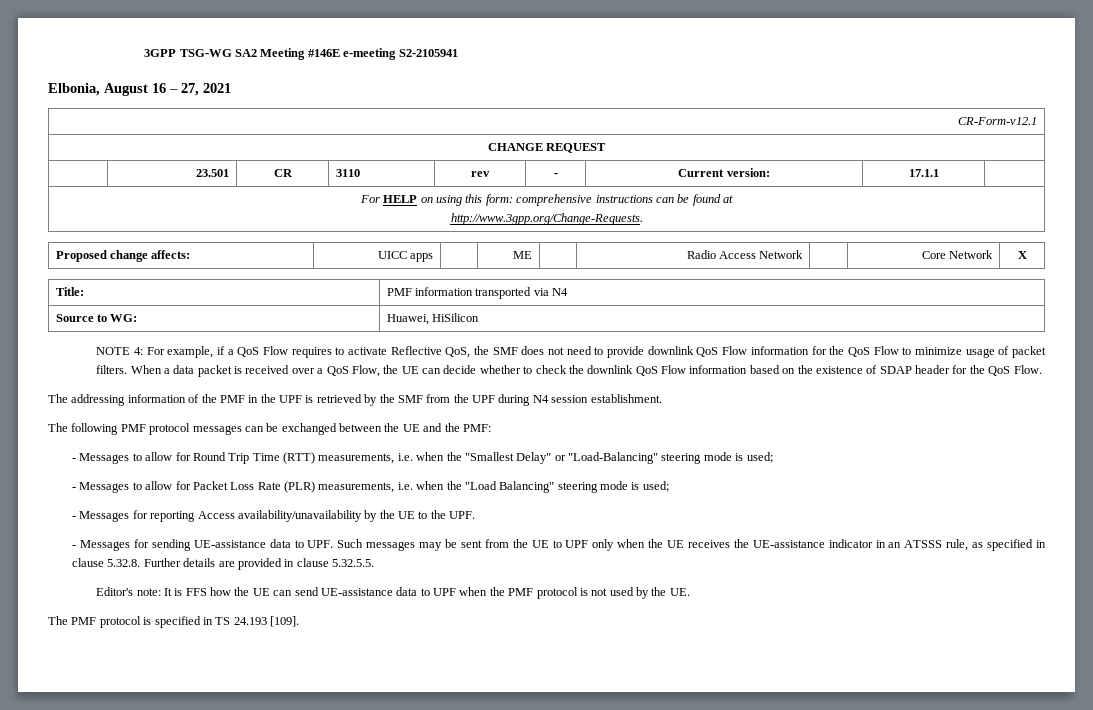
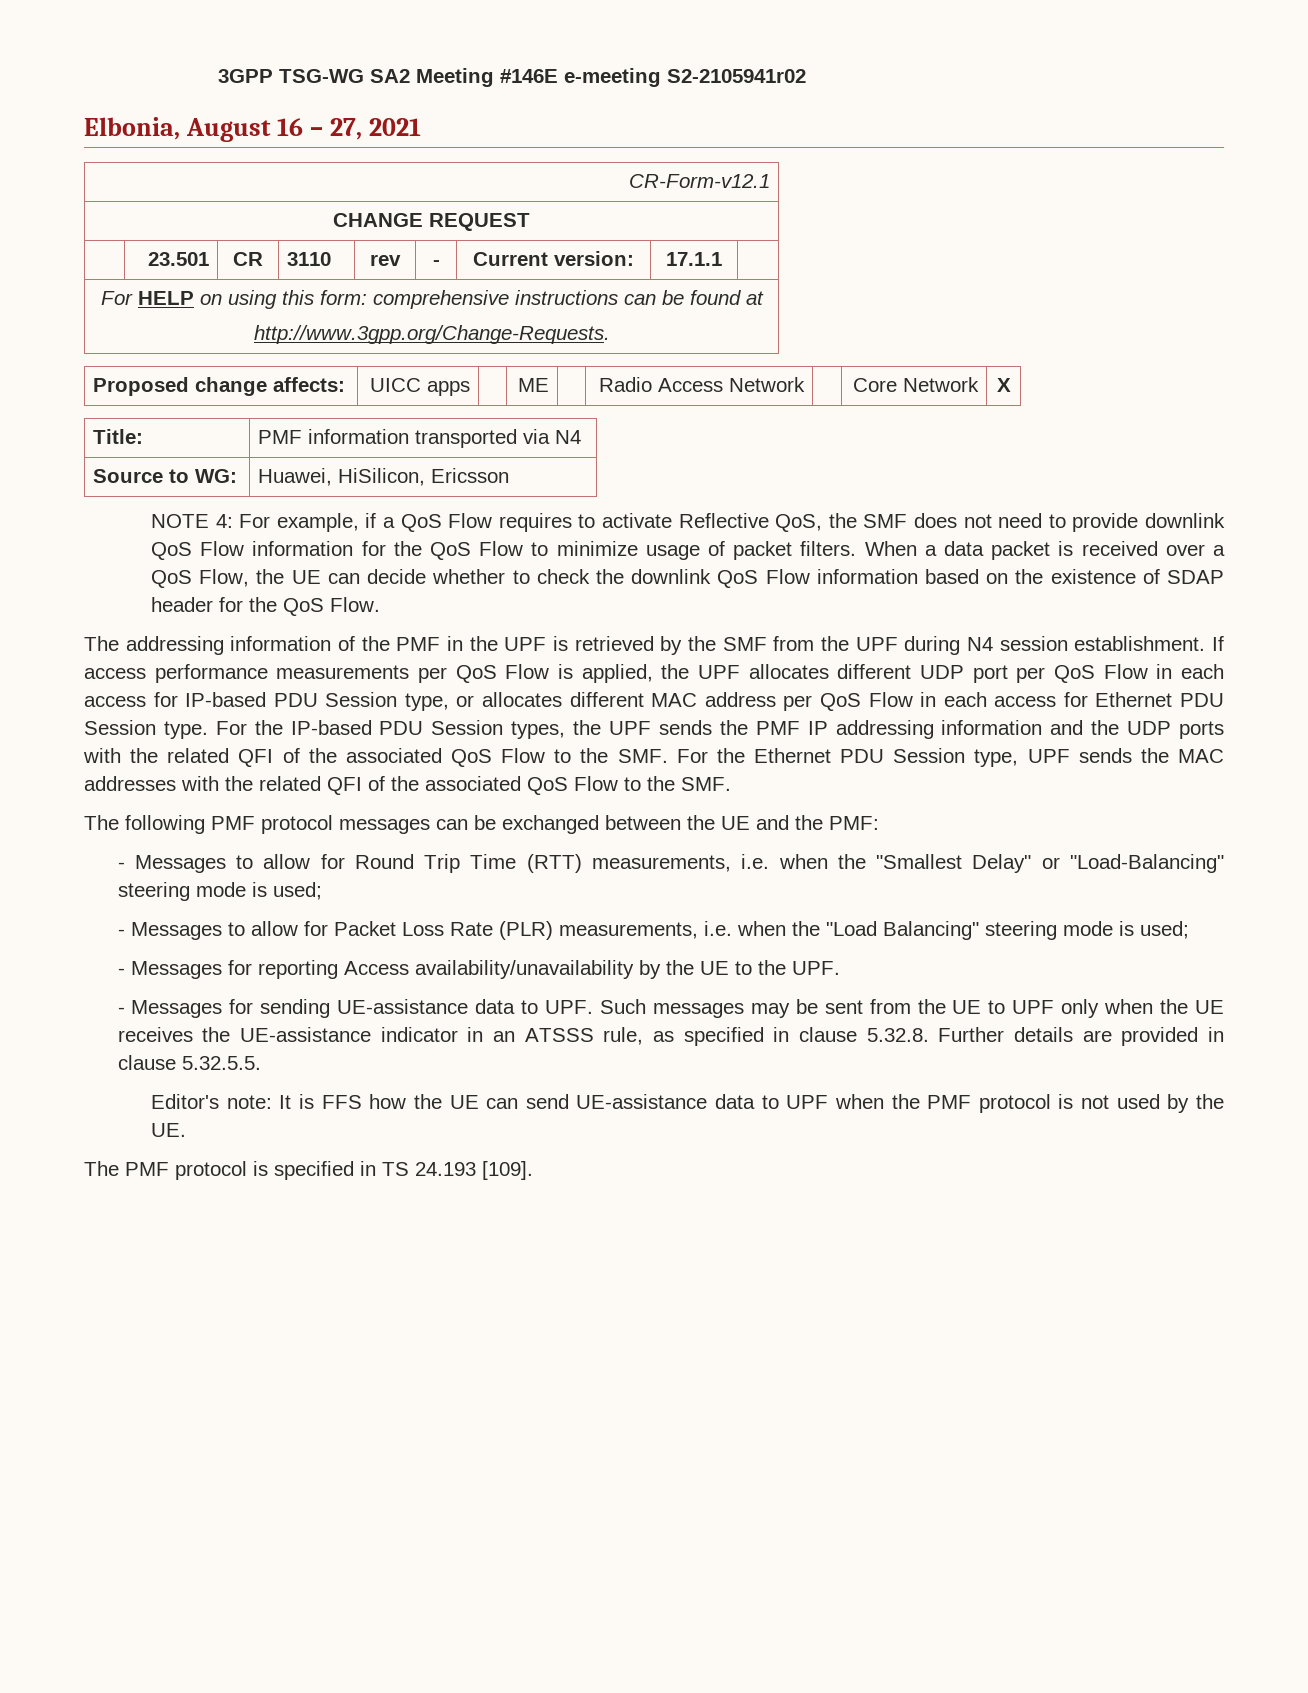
[398,49,458,57] S2-2105941 -> [667,69,807,83] S2-2105941r02
[432,313,480,322] HiSilicon -> [338,468,510,486] HiSilicon, Ericsson
(662, 398) none -> [1211,636,1224,651] [84,664,1224,683] [84,692,1224,711] [84,720,1225,739] [83,748,1224,767] [84,776,731,795] If access performance measurements per QoS Flow is applied, the UPF allocates different UDP port per QoS Flow in each access for IP-based PDU Session type, or allocates different MAC address per QoS Flow in each access for Ethernet PDU Session type. For the IP-based PDU Session types, the UPF sends the PMF IP addressing information and the UDP ports with the related QFI of the associated QoS Flow to the SMF. For the Ethernet PDU Session type, UPF sends the MAC addresses with the related QFI of the associated QoS Flow to the SMF.

